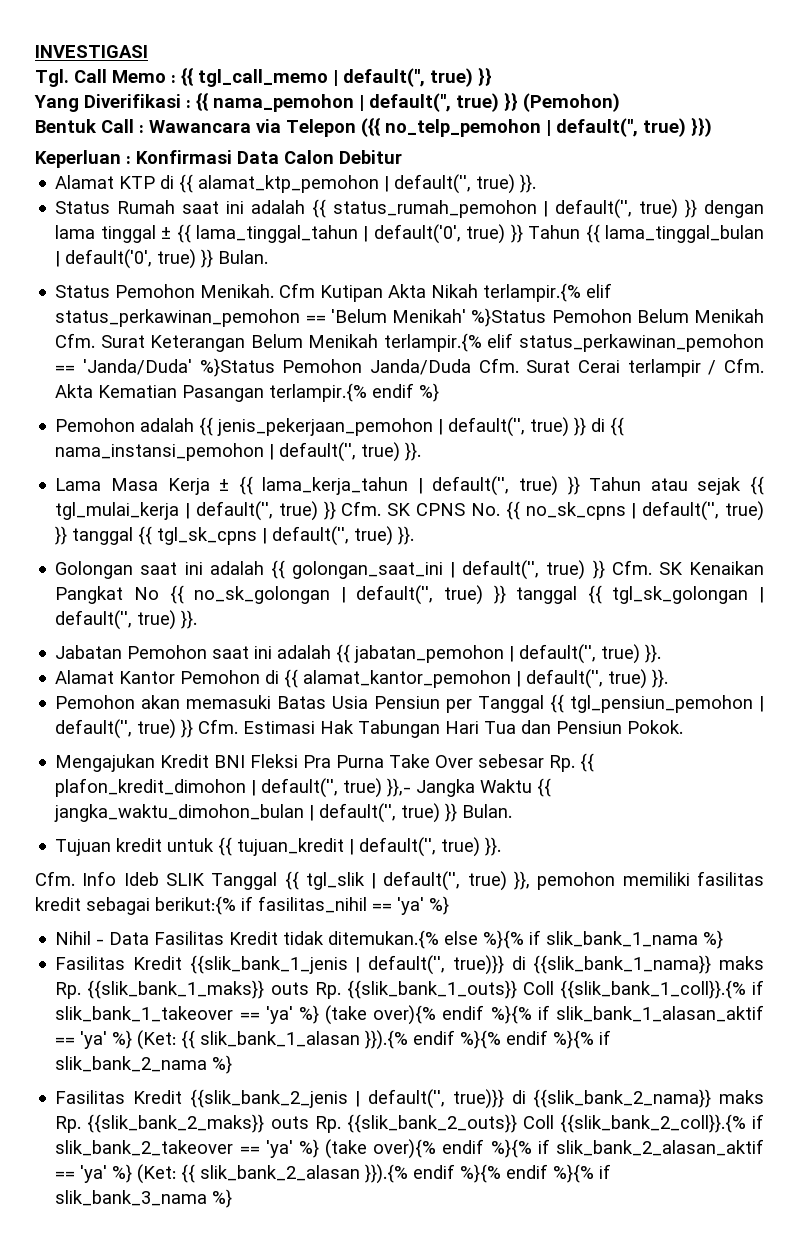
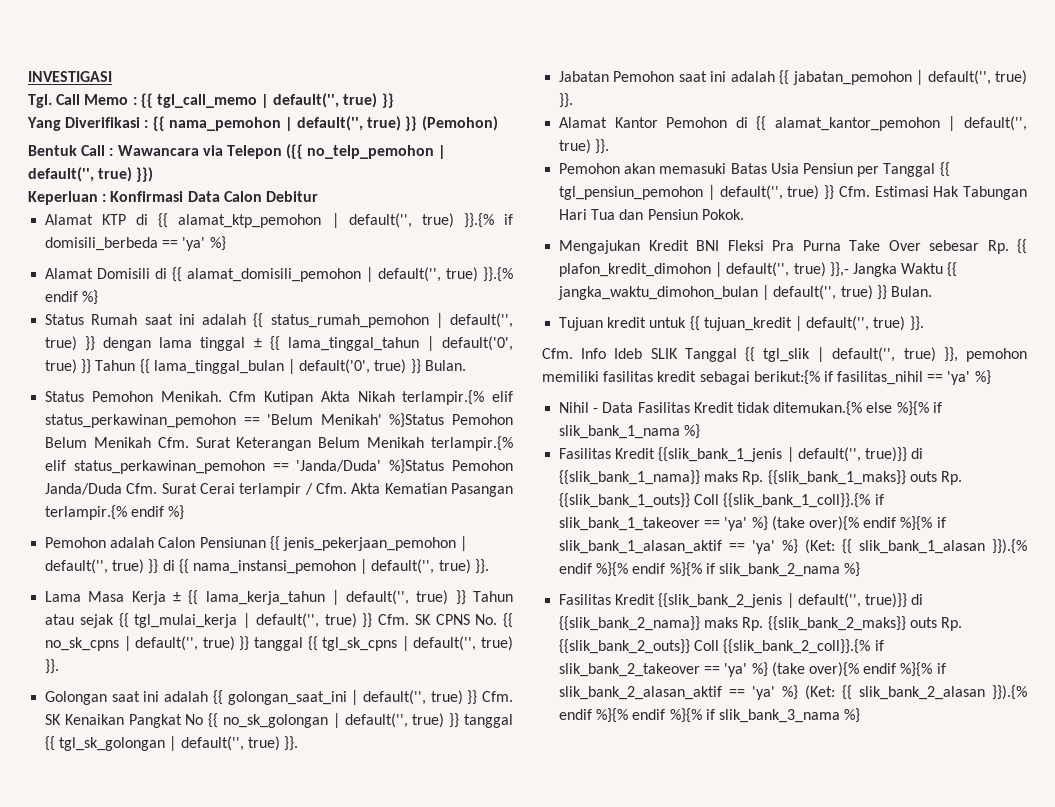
[520,174,537,193] }}. -> [463,213,513,228] [45,236,226,251] [45,267,513,282] [45,290,99,305] }}.{% if domisili_berbeda == 'ya' %} // Alamat Domisili di {{ alamat_domisili_pemohon | default('', true) }}.{% endif %}
(195, 425) none -> [158,537,266,548] Calon Pensiunan

